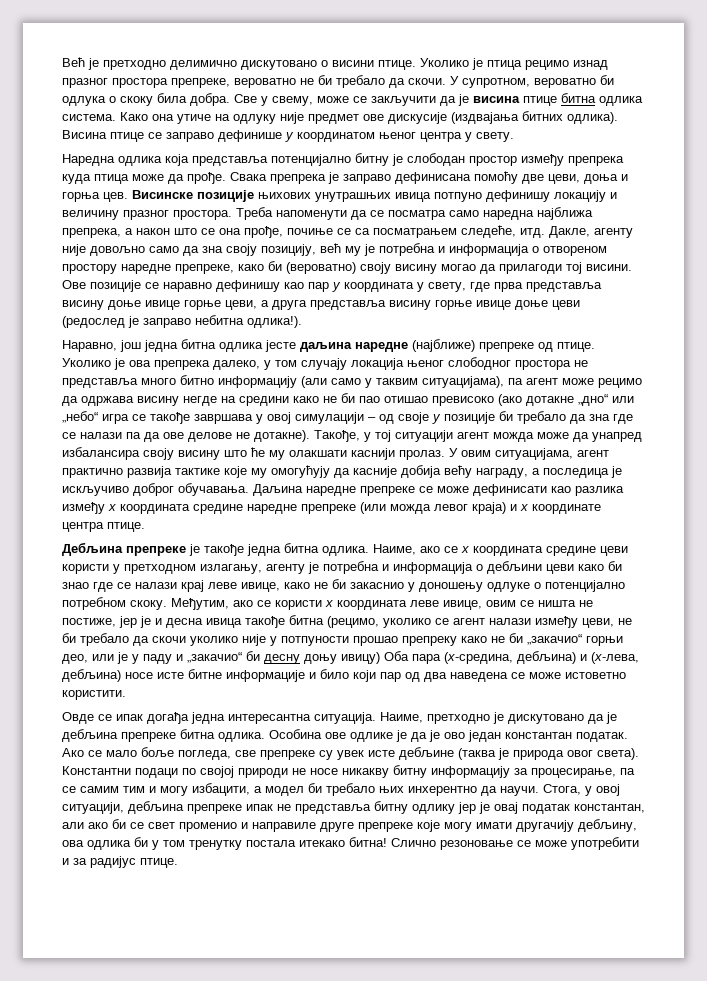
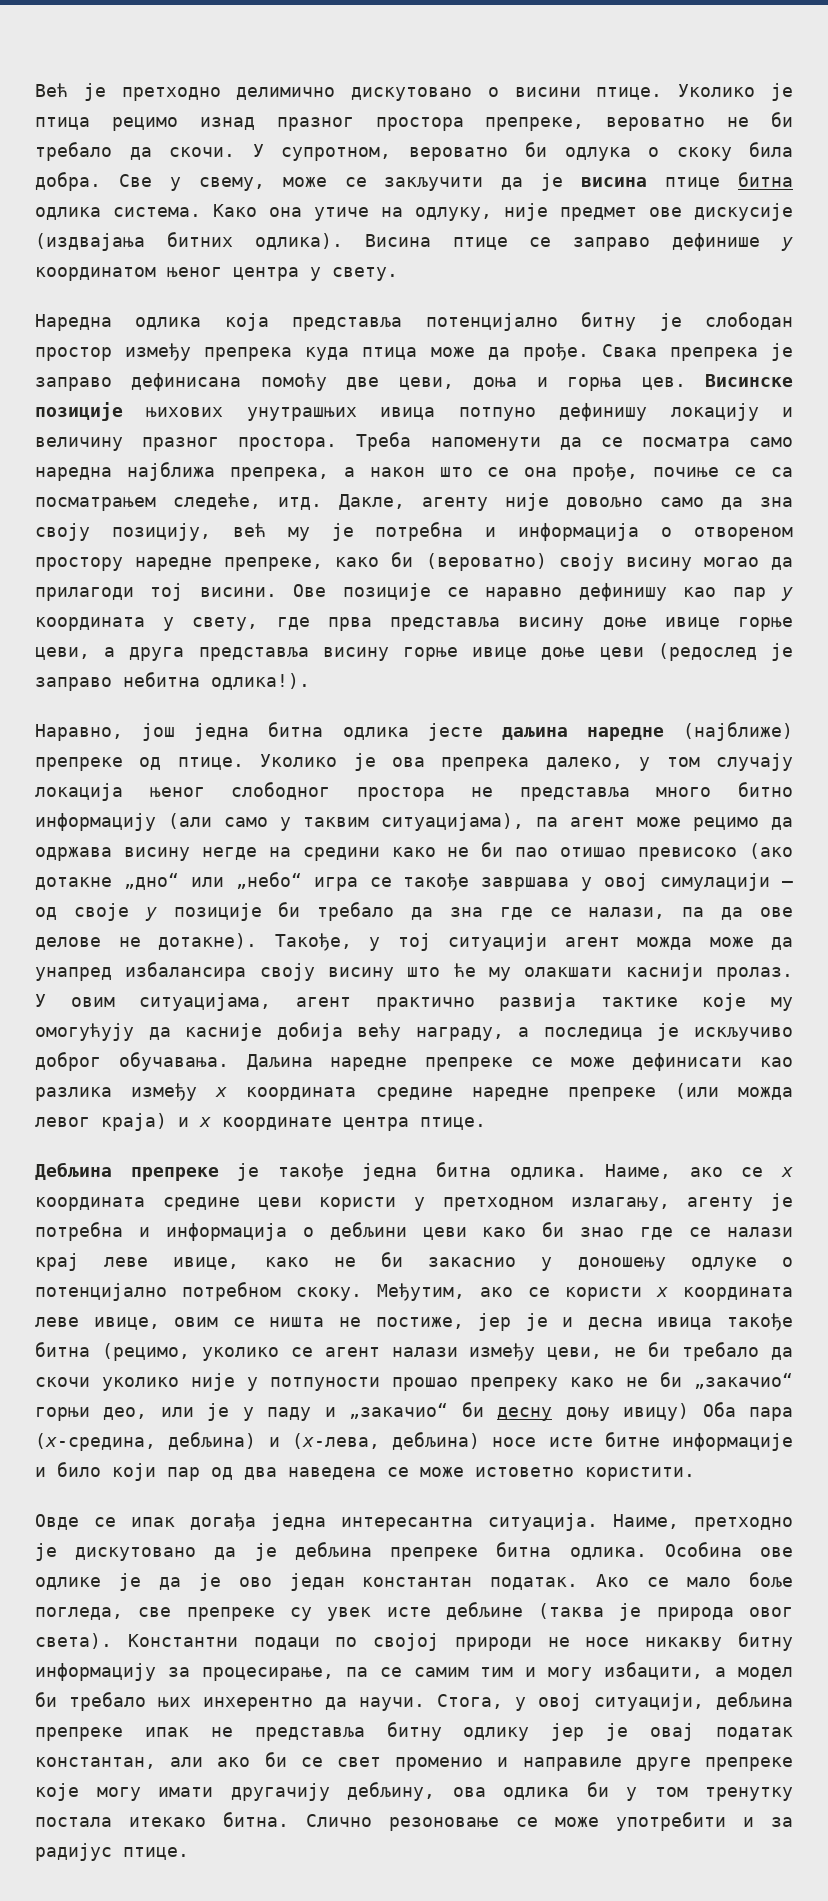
[233,114,276,124] одлуку -> [415,207,492,221] одлуку,
[80,432,122,439] налази -> [588,907,666,919] налази,
[349,837,387,847] битна! -> [223,1812,289,1827] битна.

